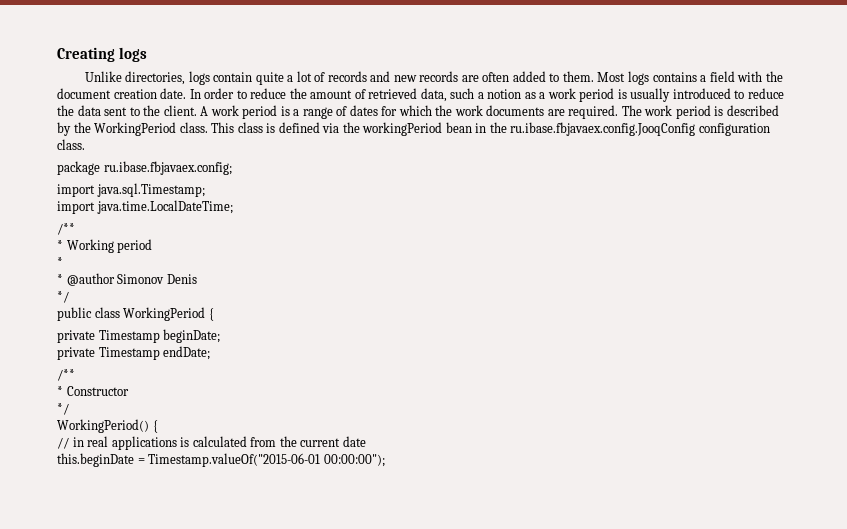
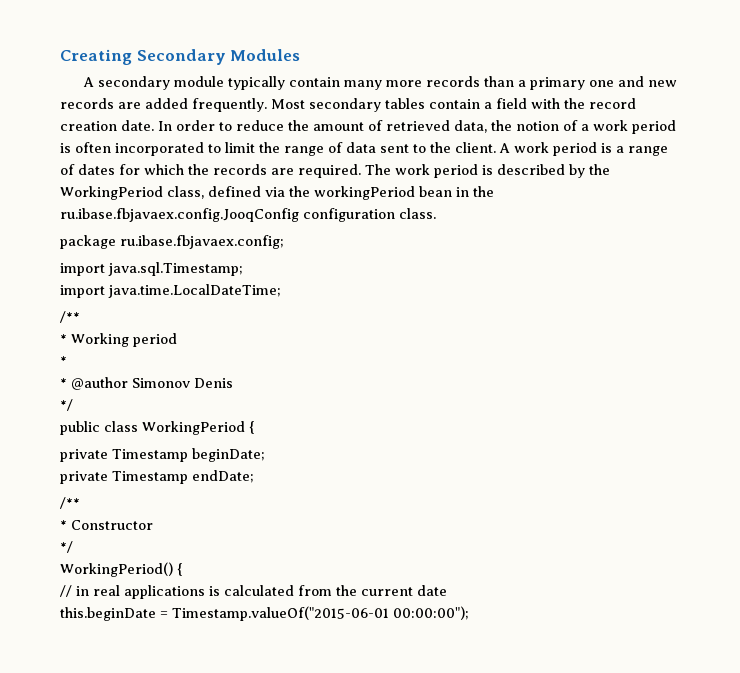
[118,47,147,62] [84,71,697,85] logs // Unlike directories, logs contain quite a lot of records and new records are often added to them. Most logs contains -> [136,49,301,65] [82,76,677,90] [60,98,480,112] Secondary Modules // A secondary module typically contain many more records than a primary one and new records are added frequently. Most secondary tables contain
[57,88,111,99] document -> [589,98,636,109] record
[450,88,784,102] [57,105,74,116] such a notion as a work period is usually introduced to reduce the -> [491,120,676,134] [60,142,343,156] the notion of a work period is often incorporated to limit the range of
[454,105,545,116] work documents -> [213,164,267,175] records
[179,122,276,133] class. This class is -> [167,186,204,199] class,

